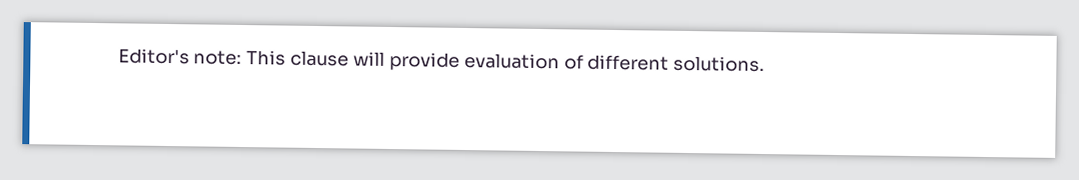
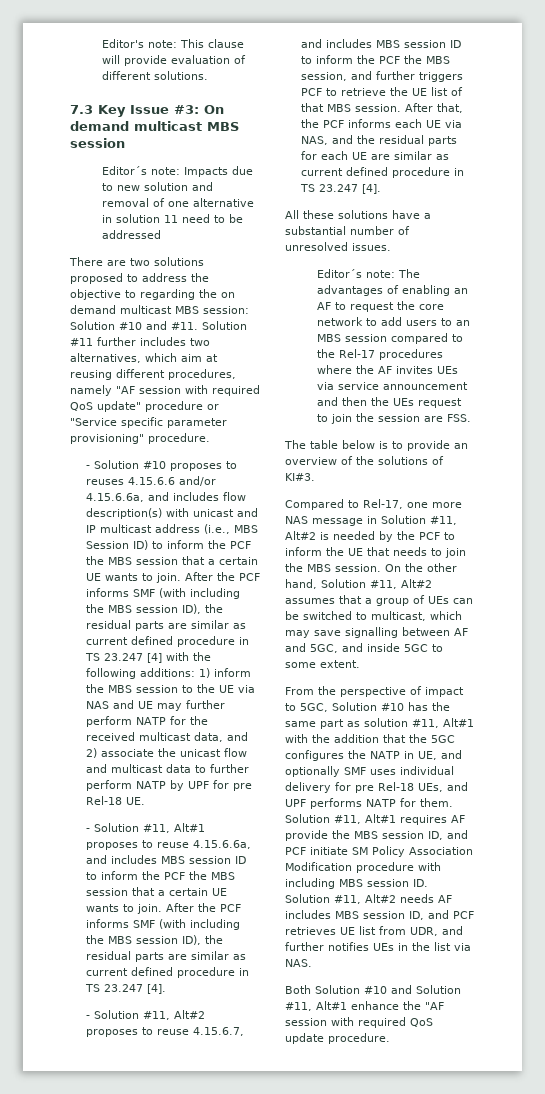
(766, 64) none -> [70,105,224,117] [70,121,239,131] [70,138,125,148] [101,166,253,177] [101,182,213,191] [101,198,254,207] [101,214,243,223] [101,230,161,239] [69,257,204,266] [70,273,209,284] [70,289,235,300] [70,305,249,314] [70,321,247,330] [70,337,210,346] [70,353,218,363] [70,369,236,380] [70,385,260,396] [70,401,219,412] [70,417,227,428] [70,433,210,444] [85,460,237,471] [85,476,216,486] [85,492,246,502] [85,508,258,519] [85,524,258,534] [85,540,251,550] [85,556,258,565] [85,572,260,583] [85,588,240,599] [85,604,223,614] [85,620,246,631] [85,636,249,647] [84,652,211,663] [85,668,251,679] [85,684,255,693] [85,700,225,711] [85,716,208,727] [85,732,248,742] [85,748,247,758] [85,764,249,773] [85,780,252,791] [85,796,145,805] [85,823,205,833] [85,840,251,850] [85,855,246,864] [85,871,235,880] [85,887,227,896] [85,903,241,914] [85,919,240,930] [85,935,223,945] [85,951,246,962] [85,967,249,978] [84,984,166,994] [85,1010,205,1020] [85,1027,244,1037] [300,39,461,48] [300,55,450,64] [300,71,463,82] [300,87,463,96] [300,103,463,113] [300,119,462,128] [300,135,457,146] [300,151,449,160] [300,167,464,178] [299,184,381,194] [285,210,431,219] [285,226,410,235] [285,242,391,251] [316,269,420,278] [316,285,468,296] [316,301,444,312] [316,317,470,326] [316,333,463,344] [316,349,443,360] [316,365,458,374] [316,382,468,390] [316,397,462,408] [316,413,471,424] [284,440,468,451] [285,456,444,465] [285,473,315,481] [285,499,462,510] [285,515,457,526] [285,531,455,542] [285,547,466,558] [285,563,457,572] [285,579,432,589] [285,595,473,606] [285,611,462,621] [285,627,468,638] [285,643,443,653] [285,660,360,668] [285,686,464,697] [285,702,450,712] [285,718,474,729] [285,734,455,743] [285,750,462,761] [285,766,454,777] [285,782,468,793] [285,798,453,809] [285,814,465,825] [285,830,468,841] [285,846,473,857] [285,862,441,873] [285,878,428,889] [285,894,452,904] [285,910,474,920] [285,926,463,936] [285,942,471,951] [285,959,312,967] [285,985,461,994] [285,1001,444,1011] [285,1017,433,1028] [285,1033,390,1044] // 7.3 Key Issue #3: On demand multicast MBS session // Editor´s note: Impacts due to new solution and removal of one alternative in solution 11 need to be addressed // There are two solutions proposed to address the objective to regarding the on demand multicast MBS session: Solution #10 and #11. Solution #11 further includes two alternatives, which aim at reusing different procedures, namely "AF session with required QoS update" procedure or "Service specific parameter provisioning" procedure. // - Solution #10 proposes to reuses 4.15.6.6 and/or 4.15.6.6a, and includes flow description(s) with unicast and IP multicast address (i.e., MBS Session ID) to inform the PCF the MBS session that a certain UE wants to join. After the PCF informs SMF (with including the MBS session ID), the residual parts are similar as current defined procedure in TS 23.247 [4] with the following additions: 1) inform the MBS session to the UE via NAS and UE may further perform NATP for the received multicast data, and 2) associate the unicast flow and multicast data to further perform NATP by UPF for pre Rel-18 UE. // - Solution #11, Alt#1 proposes to reuse 4.15.6.6a, and includes MBS session ID to inform the PCF the MBS session that a certain UE wants to join. After the PCF informs SMF (with including the MBS session ID), the residual parts are similar as current defined procedure in TS 23.247 [4]. // - Solution #11, Alt#2 proposes to reuse 4.15.6.7, and includes MBS session ID to inform the PCF the MBS session, and further triggers PCF to retrieve the UE list of that MBS session. After that, the PCF informs each UE via NAS, and the residual parts for each UE are similar as current defined procedure in TS 23.247 [4]. // All these solutions have a substantial number of unresolved issues. // Editor´s note: The advantages of enabling an AF to request the core network to add users to an MBS session compared to the Rel-17 procedures where the AF invites UEs via service announcement and then the UEs request to join the session are FSS. // The table below is to provide an overview of the solutions of KI#3. // Compared to Rel-17, one more NAS message in Solution #11, Alt#2 is needed by the PCF to inform the UE that needs to join the MBS session. On the other hand, Solution #11, Alt#2 assumes that a group of UEs can be switched to multicast, which may save signalling between AF and 5GC, and inside 5GC to some extent. // From the perspective of impact to 5GC, Solution #10 has the same part as solution #11, Alt#1 with the addition that the 5GC configures the NATP in UE, and optionally SMF uses individual delivery for pre Rel-18 UEs, and UPF performs NATP for them. Solution #11, Alt#1 requires AF provide the MBS session ID, and PCF initiate SM Policy Association Modification procedure with including MBS session ID. Solution #11, Alt#2 needs AF includes MBS session ID, and PCF retrieves UE list from UDR, and further notifies UEs in the list via NAS. // Both Solution #10 and Solution #11, Alt#1 enhance the "AF session with required QoS update procedure.

